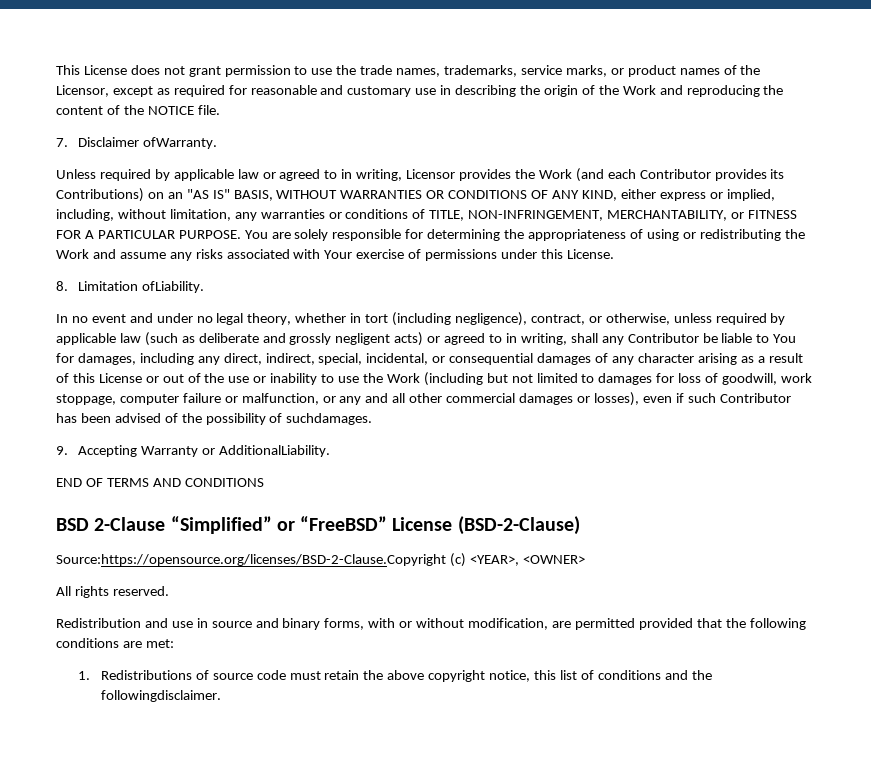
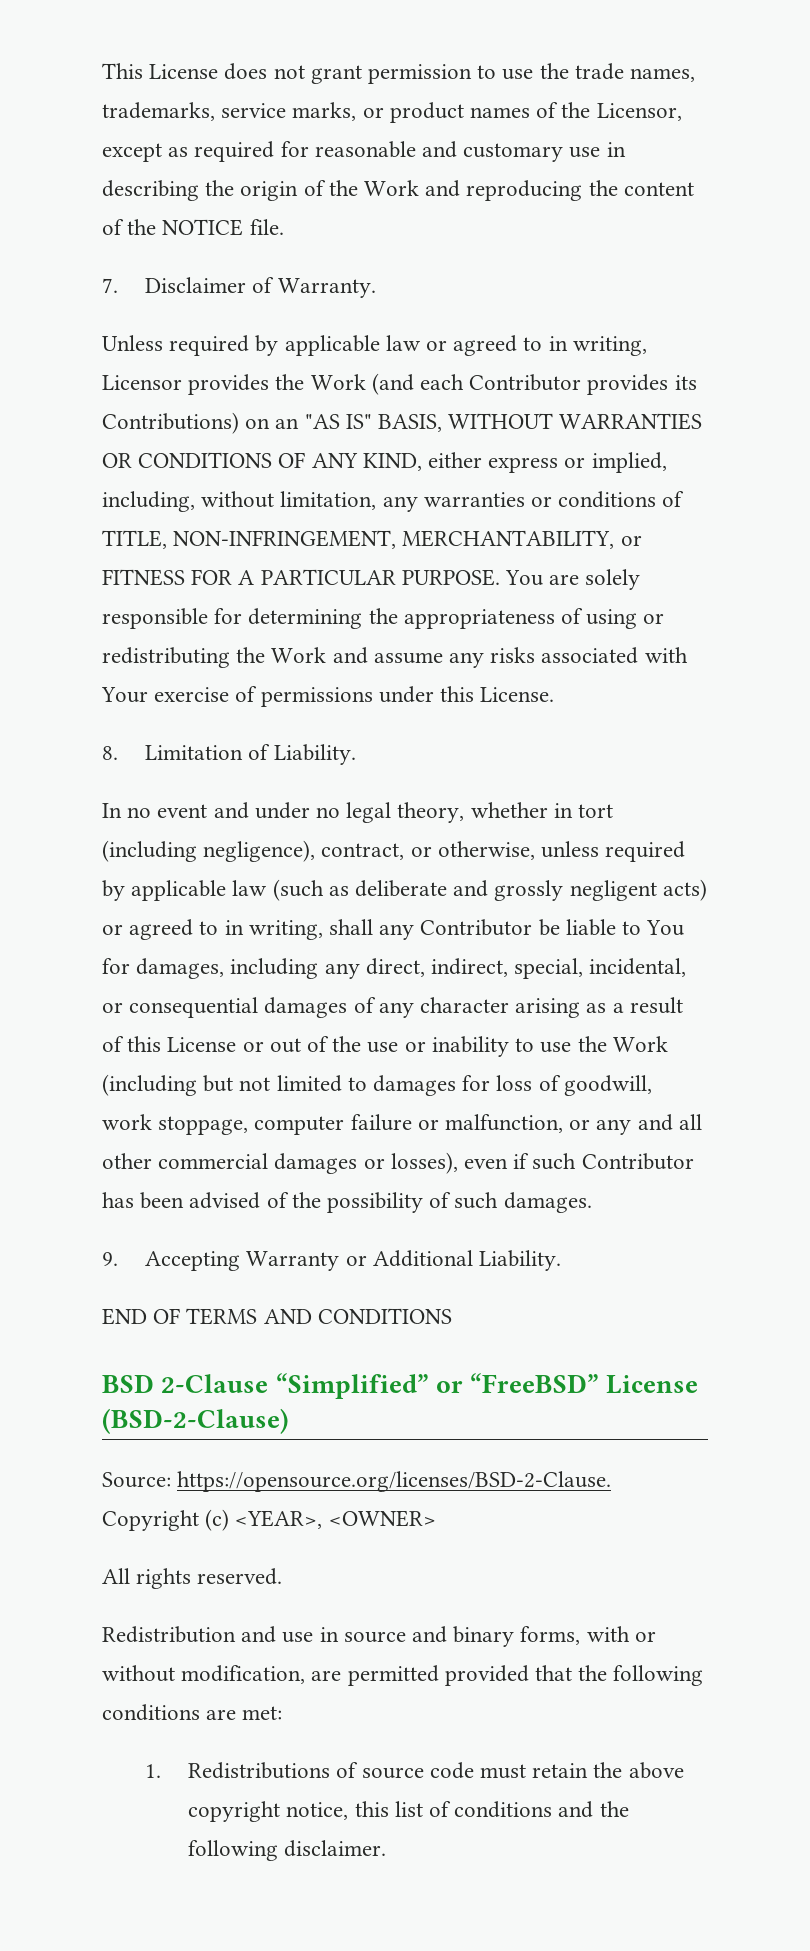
[143,137,218,149] ofWarranty. -> [252,277,376,298] of Warranty.
[142,281,205,293] ofLiability. -> [248,744,356,765] of Liability.
[286,413,373,425] suchdamages. -> [454,1192,592,1213] such damages.
[219,445,331,457] AdditionalLiability. -> [372,1250,561,1271] Additional Liability.
[56,554,446,566] Source:https://opensource.org/licenses/BSD-2-Clause.Copyright -> [102,1471,612,1492] [102,1510,199,1531] Source: https://opensource.org/licenses/BSD-2-Clause. Copyright
[100,690,221,702] followingdisclaimer. -> [188,1840,387,1861] following disclaimer.

